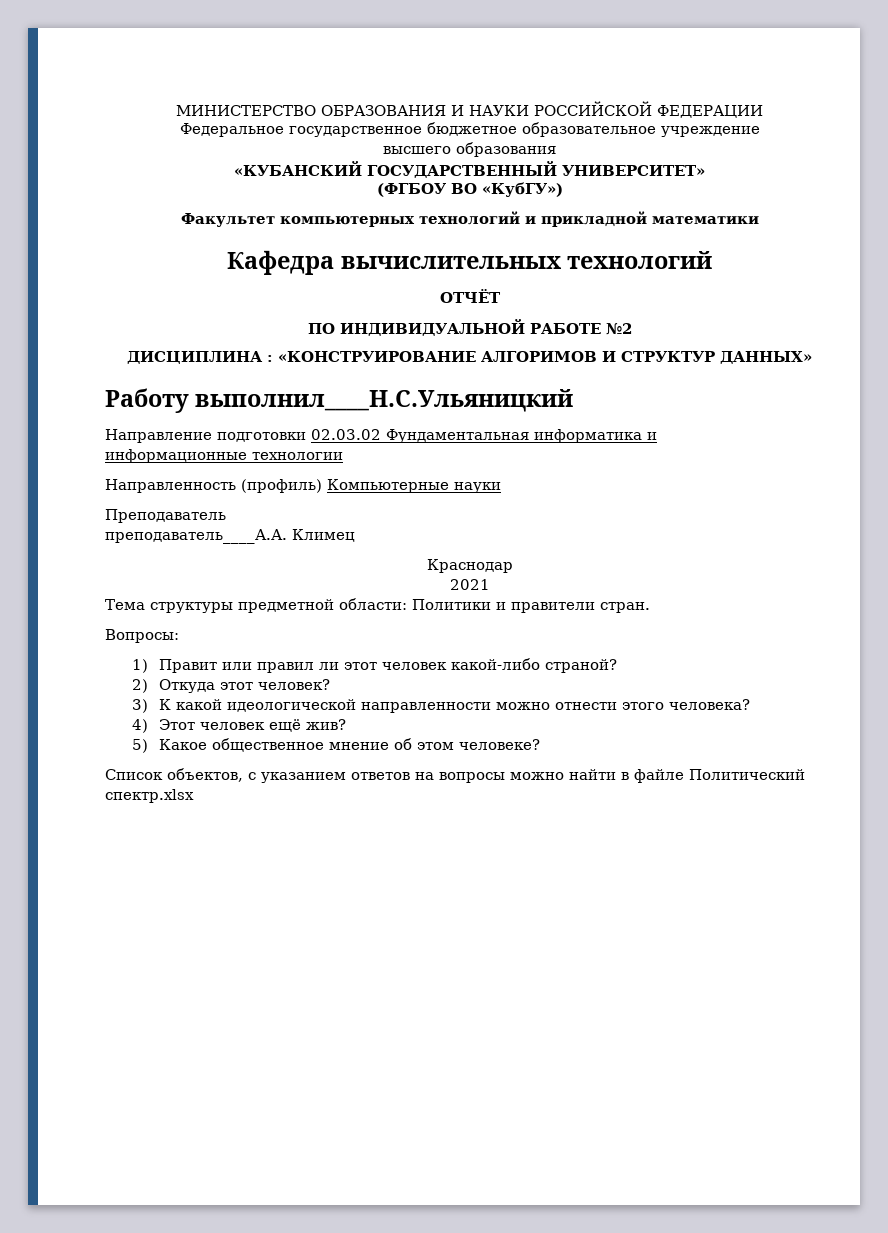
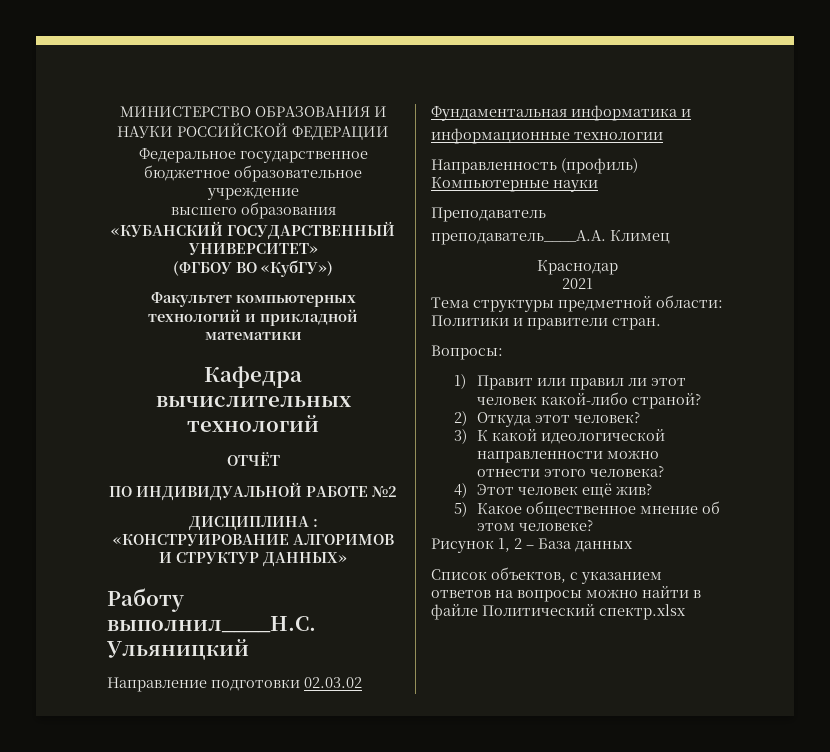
(541, 744) none -> [431,538,633,553] // Рисунок 1, 2 – База данных

